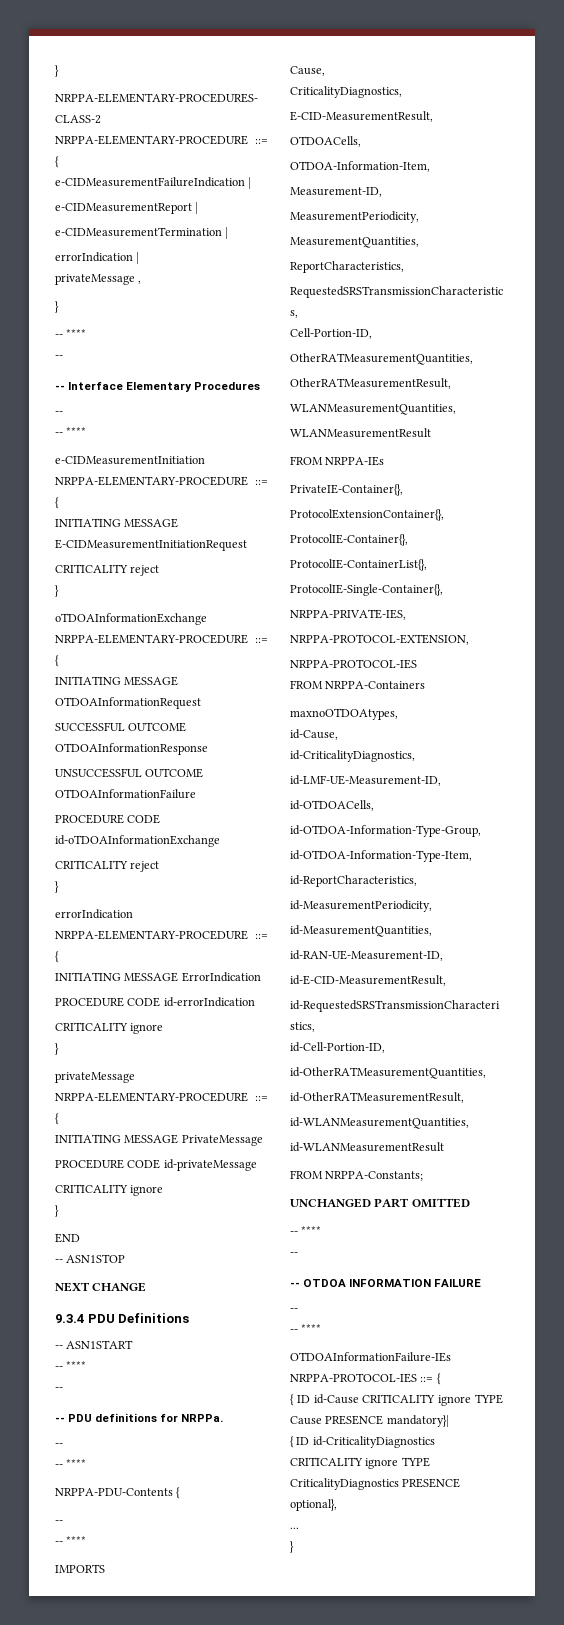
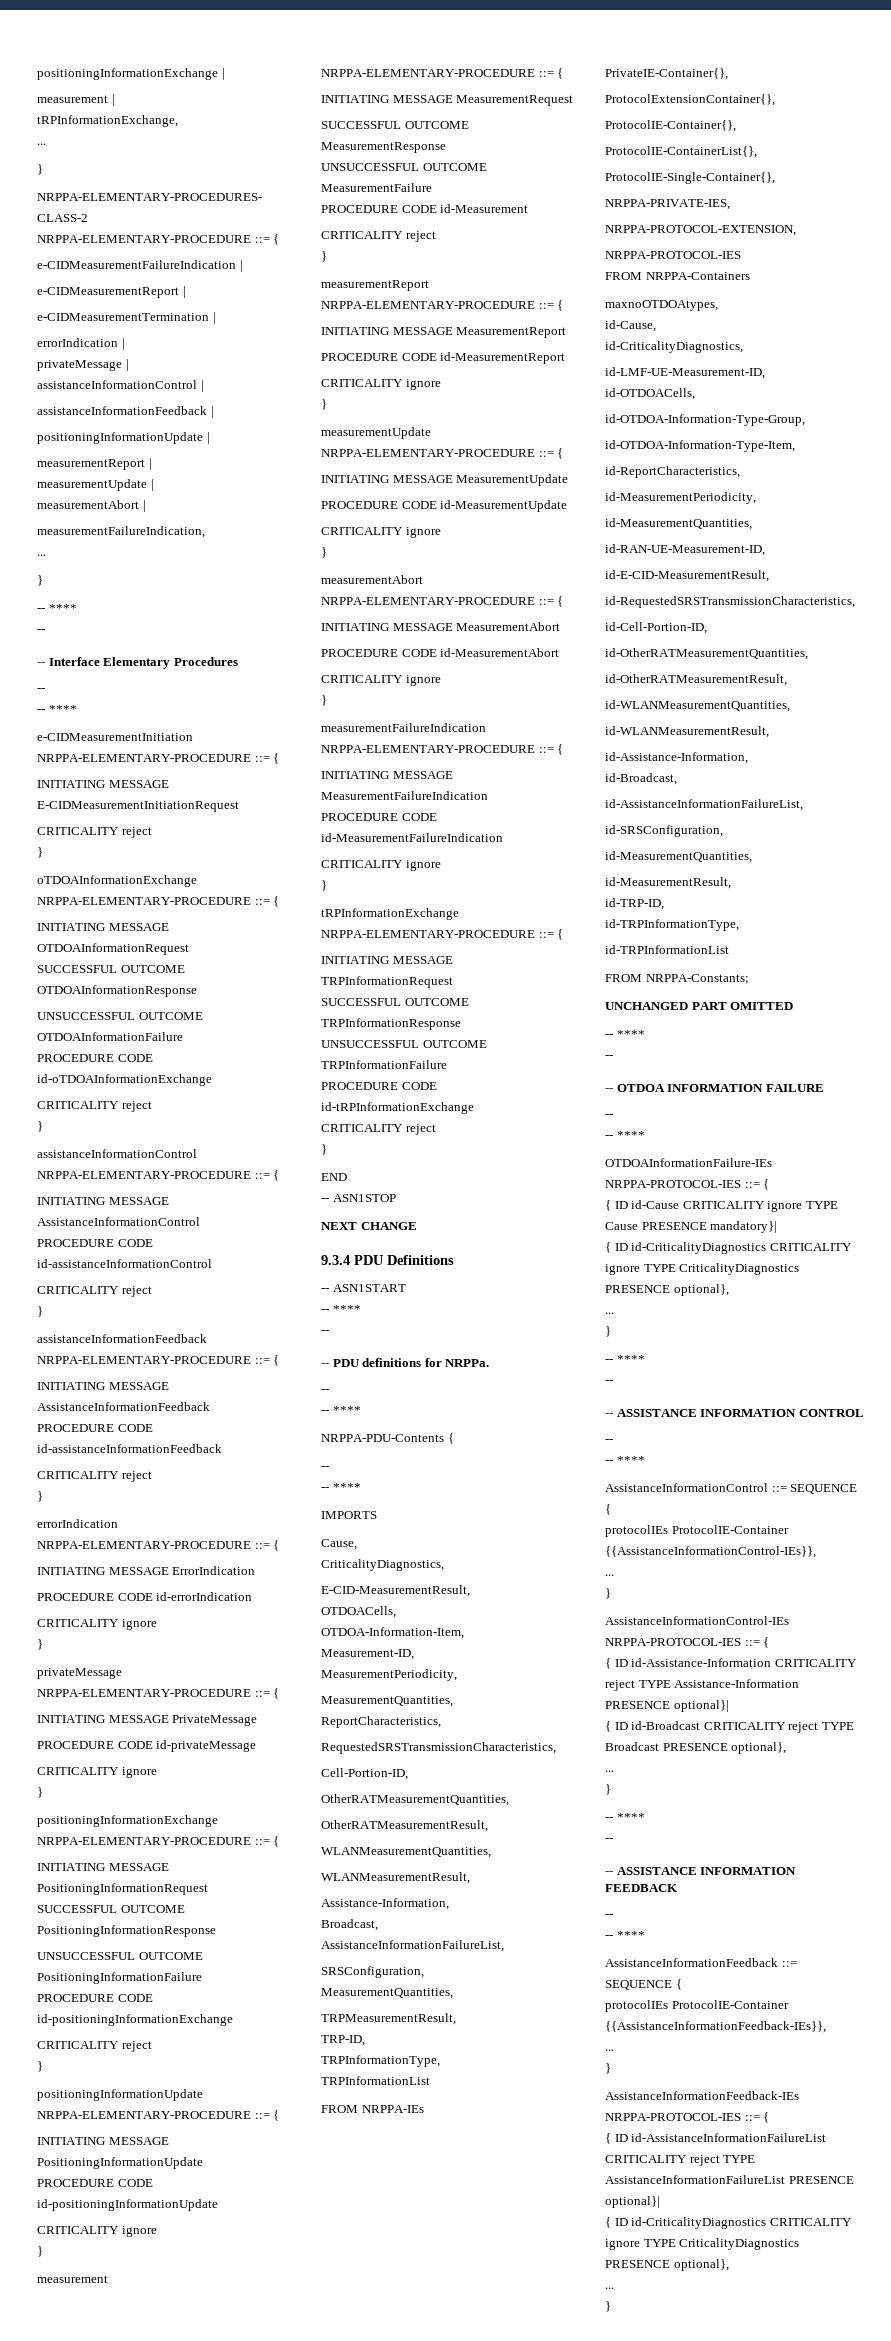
(55, 71) none -> [37,68,225,80] [37,94,115,106] [37,115,178,127] [37,143,46,145] positioningInformationExchange | // measurement | // tRPInformationExchange, // ... //
[138,280,142,284] , -> [125,359,129,371] [37,380,204,392] [37,406,214,418] [37,432,210,444] [37,458,152,470] [37,479,154,491] [37,500,146,512] [37,526,205,538] [37,554,46,556] | // assistanceInformationControl | // assistanceInformationFeedback | // positioningInformationUpdate | // measurementReport | // measurementUpdate | // measurementAbort | // measurementFailureIndication, // ...
(59, 887) none -> [37,1149,197,1158] [37,1170,280,1181] [37,1197,169,1205] [37,1217,200,1226] [37,1239,153,1247] [37,1259,212,1268] [37,1286,152,1297] [37,1306,43,1317] [37,1334,207,1343] [37,1355,280,1366] [37,1382,169,1390] [37,1402,210,1411] [37,1424,153,1432] [37,1444,222,1453] [37,1471,152,1482] [37,1491,43,1502] // assistanceInformationControl NRPPA-ELEMENTARY-PROCEDURE ::= { // INITIATING MESSAGE AssistanceInformationControl // PROCEDURE CODE id-assistanceInformationControl // CRITICALITY reject // } // assistanceInformationFeedback NRPPA-ELEMENTARY-PROCEDURE ::= { // INITIATING MESSAGE AssistanceInformationFeedback // PROCEDURE CODE id-assistanceInformationFeedback // CRITICALITY reject // }
(59, 1211) none -> [37,1815,218,1827] [37,1836,280,1847] [37,1863,169,1871] [37,1883,208,1895] [37,1905,185,1913] [37,1925,216,1937] [37,1952,203,1960] [37,1972,202,1984] [37,1994,153,2002] [37,2014,233,2026] [37,2041,152,2052] [37,2061,43,2072] [37,2089,203,2101] [37,2110,280,2121] [37,2137,169,2145] [37,2157,203,2169] [37,2179,153,2187] [37,2199,218,2211] [37,2226,157,2237] [37,2246,43,2257] [37,2275,108,2283] [321,68,564,79] [321,95,574,106] [321,121,469,129] [321,142,446,153] [321,163,487,171] [321,183,432,192] [321,204,529,213] [321,231,436,242] [321,251,327,262] [321,280,429,291] [321,300,564,311] [321,327,567,338] [321,352,566,364] [321,379,441,390] [321,399,327,410] [321,427,431,439] [321,448,564,459] [321,474,569,486] [321,500,568,512] [321,527,441,538] [321,547,327,558] [321,575,423,584] [321,596,564,607] [321,622,561,631] [321,648,560,657] [321,675,441,686] [321,695,327,706] [321,723,486,732] [321,744,564,755] [321,771,453,779] [321,791,488,800] [321,813,437,821] [321,833,503,842] [321,860,441,871] [321,880,327,891] [321,908,459,920] [321,929,564,940] [321,956,453,964] [321,976,453,988] [321,998,469,1006] [321,1018,461,1030] [321,1040,487,1048] [321,1060,447,1069] [321,1082,437,1090] [321,1102,474,1114] [321,1124,436,1135] [321,1144,327,1155] // positioningInformationExchange NRPPA-ELEMENTARY-PROCEDURE ::= { // INITIATING MESSAGE PositioningInformationRequest // SUCCESSFUL OUTCOME PositioningInformationResponse // UNSUCCESSFUL OUTCOME PositioningInformationFailure // PROCEDURE CODE id-positioningInformationExchange // CRITICALITY reject // } // positioningInformationUpdate NRPPA-ELEMENTARY-PROCEDURE ::= { // INITIATING MESSAGE PositioningInformationUpdate // PROCEDURE CODE id-positioningInformationUpdate // CRITICALITY ignore // } // measurement NRPPA-ELEMENTARY-PROCEDURE ::= { // INITIATING MESSAGE MeasurementRequest // SUCCESSFUL OUTCOME MeasurementResponse // UNSUCCESSFUL OUTCOME MeasurementFailure // PROCEDURE CODE id-Measurement // CRITICALITY reject // } // measurementReport NRPPA-ELEMENTARY-PROCEDURE ::= { // INITIATING MESSAGE MeasurementReport // PROCEDURE CODE id-MeasurementReport // CRITICALITY ignore // } // measurementUpdate NRPPA-ELEMENTARY-PROCEDURE ::= { // INITIATING MESSAGE MeasurementUpdate // PROCEDURE CODE id-MeasurementUpdate // CRITICALITY ignore // } // measurementAbort NRPPA-ELEMENTARY-PROCEDURE ::= { // INITIATING MESSAGE MeasurementAbort // PROCEDURE CODE id-MeasurementAbort // CRITICALITY ignore // } // measurementFailureIndication NRPPA-ELEMENTARY-PROCEDURE ::= { // INITIATING MESSAGE MeasurementFailureIndication // PROCEDURE CODE id-MeasurementFailureIndication // CRITICALITY ignore // } // tRPInformationExchange NRPPA-ELEMENTARY-PROCEDURE ::= { // INITIATING MESSAGE TRPInformationRequest // SUCCESSFUL OUTCOME TRPInformationResponse // UNSUCCESSFUL OUTCOME TRPInformationFailure // PROCEDURE CODE id-tRPInformationExchange // CRITICALITY reject // }
[290,428,431,438] WLANMeasurementResult -> [321,1872,470,1884] [321,1898,449,1910] [321,1919,378,1931] [321,1940,504,1952] [321,1966,424,1978] [321,1988,453,1999] [321,2013,456,2025] [321,2035,365,2046] [321,2055,440,2067] [321,2076,430,2085] WLANMeasurementResult, // Assistance-Information, // Broadcast, // AssistanceInformationFailureList, // SRSConfiguration, // MeasurementQuantities, // TRPMeasurementResult, // TRP-ID, // TRPInformationType, // TRPInformationList
[290,1142,444,1152] id-WLANMeasurementResult -> [605,726,769,738] [605,752,748,764] [605,773,677,785] [605,799,803,811] [605,825,723,837] [605,851,752,863] [605,877,731,889] [605,898,664,910] [605,919,739,931] [605,945,729,954] id-WLANMeasurementResult, // id-Assistance-Information, // id-Broadcast, // id-AssistanceInformationFailureList, // id-SRSConfiguration, // id-MeasurementQuantities, // id-MeasurementResult, // id-TRP-ID, // id-TRPInformationType, // id-TRPInformationList
(294, 1547) none -> [605,1355,645,1363] [605,1380,613,1384] [605,1409,864,1417] [605,1439,613,1443] [605,1456,645,1464] [605,1483,858,1494] [605,1504,611,1515] [605,1525,789,1537] [605,1546,816,1558] [605,1574,614,1576] [605,1588,611,1599] [605,1616,789,1625] [605,1637,770,1648] [605,1658,857,1669] [605,1679,800,1691] [605,1700,729,1712] [605,1721,854,1733] [605,1742,787,1754] [605,1770,614,1772] [605,1784,611,1795] [605,1813,645,1821] [605,1838,613,1842] [605,1867,797,1875] [605,1884,678,1892] [605,1914,613,1918] [605,1931,645,1939] [605,1958,797,1967] [605,1979,682,1990] [605,2000,789,2012] [605,2021,826,2033] [605,2049,614,2051] [605,2063,611,2074] [605,2091,799,2100] [605,2112,770,2123] [605,2133,827,2144] [605,2155,756,2166] [605,2175,854,2184] [605,2196,660,2208] [605,2217,852,2229] [605,2238,800,2250] [605,2259,729,2271] [605,2287,614,2289] [605,2301,611,2312] // -- **** // -- // -- ASSISTANCE INFORMATION CONTROL // -- // -- **** // AssistanceInformationControl ::= SEQUENCE { // protocolIEs ProtocolIE-Container {{AssistanceInformationControl-IEs}}, // ... // } // AssistanceInformationControl-IEs NRPPA-PROTOCOL-IES ::= { // { ID id-Assistance-Information CRITICALITY reject TYPE Assistance-Information PRESENCE optional}| // { ID id-Broadcast CRITICALITY reject TYPE Broadcast PRESENCE optional}, // ... // } // -- **** // -- // -- ASSISTANCE INFORMATION FEEDBACK // -- // -- **** // AssistanceInformationFeedback ::= SEQUENCE { // protocolIEs ProtocolIE-Container {{AssistanceInformationFeedback-IEs}}, // ... // } // AssistanceInformationFeedback-IEs NRPPA-PROTOCOL-IES ::= { // { ID id-AssistanceInformationFailureList CRITICALITY reject TYPE AssistanceInformationFailureList PRESENCE optional}| // { ID id-CriticalityDiagnostics CRITICALITY ignore TYPE CriticalityDiagnostics PRESENCE optional}, // ... // }

